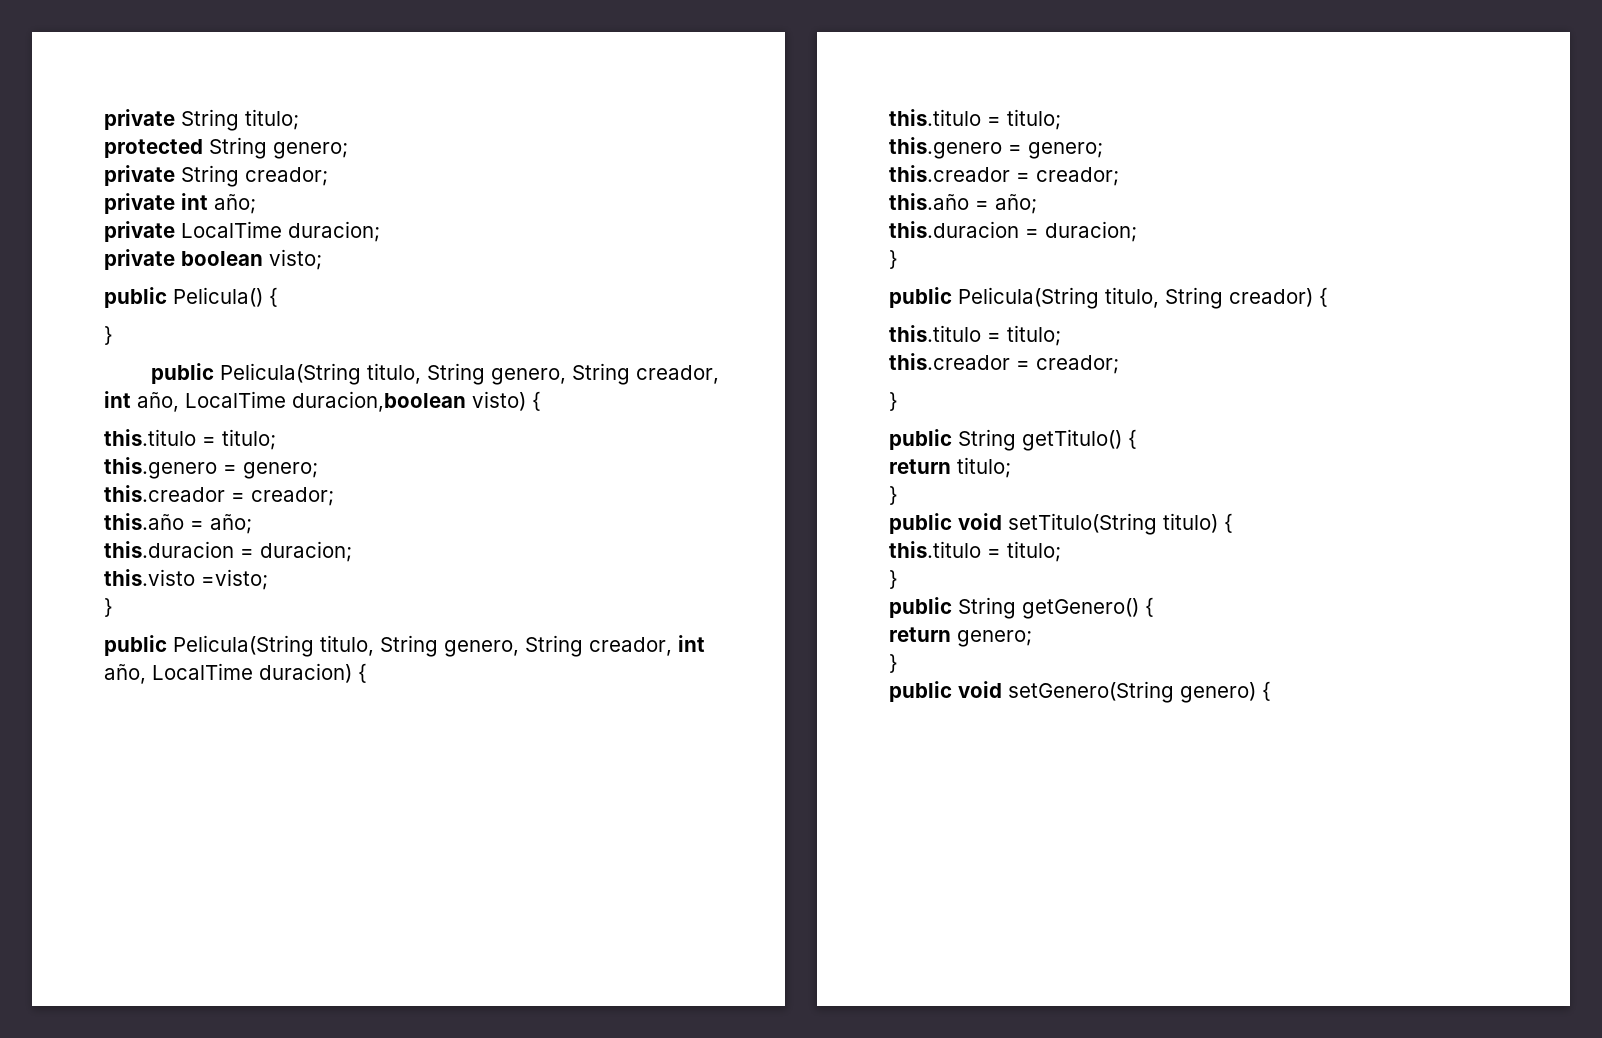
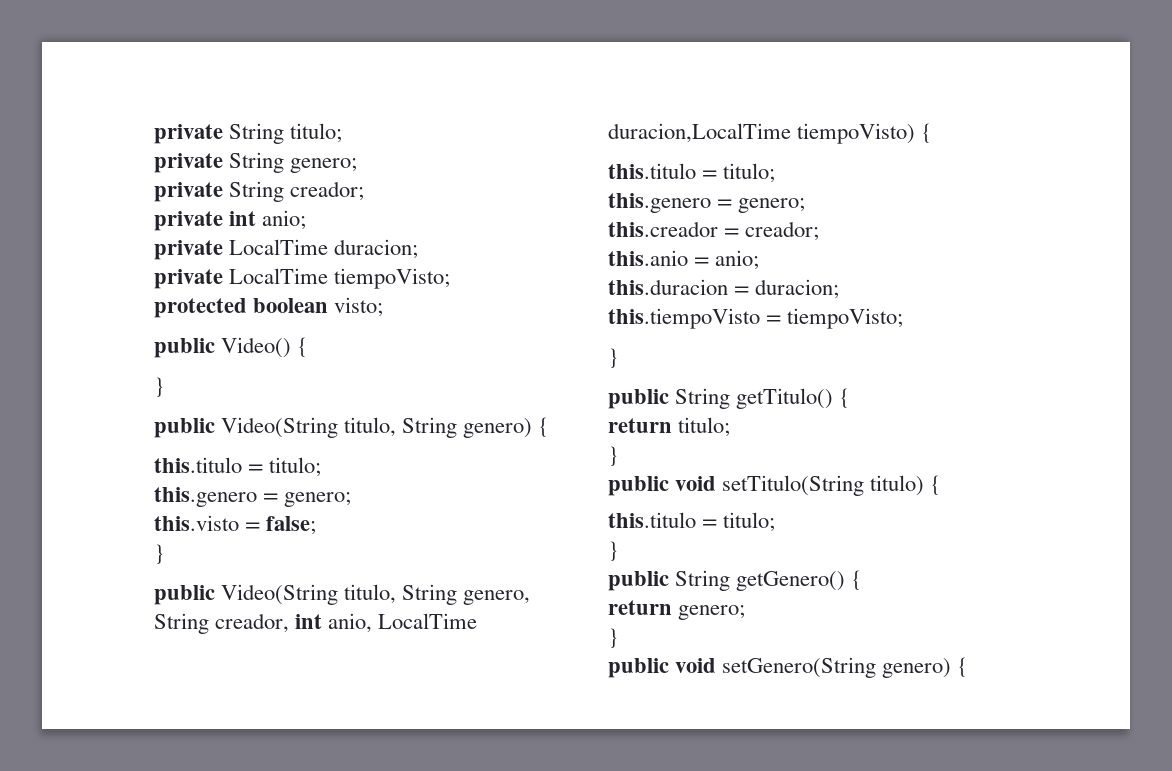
[104,139,203,158] protected -> [154,153,223,173] private
[214,194,256,214] año; -> [262,210,307,230] anio;
(175, 259) none -> [229,268,451,289] [154,298,247,318] LocalTime tiempoVisto; // protected
[173,287,263,307] Pelicula() -> [221,337,292,358] Video()
[219,363,719,385] [104,391,526,412] Pelicula(String titulo, String genero, String creador, int año, LocalTime duracion,boolean visto) -> [221,417,550,438] [154,457,322,477] [154,487,352,507] [154,515,317,535] [154,544,165,564] [154,584,531,605] [154,613,478,634] [608,123,916,144] Video(String titulo, String genero) { // this.titulo = titulo; // this.genero = genero; // this.visto = false; // } // public Video(String titulo, String genero, String creador, int anio, LocalTime duracion,LocalTime tiempoVisto)
[104,513,252,534] [104,541,352,562] [104,569,268,590] [104,598,113,617] [104,635,705,657] [104,663,367,684] [889,109,1061,130] [889,137,1103,159] [889,165,1119,186] [889,193,1037,214] [889,221,1137,242] [889,250,898,269] [889,287,1328,309] [889,325,1061,346] [889,353,1119,374] this.año = año; // this.duracion = duracion; // this.visto =visto; // } // public Pelicula(String titulo, String genero, String creador, int año, LocalTime duracion) { // this.titulo = titulo; // this.genero = genero; // this.creador = creador; // this.año = año; // this.duracion = duracion; // } // public Pelicula(String titulo, String creador) { // this.titulo = titulo; // this.creador = creador; -> [608,250,760,270] [608,279,840,299] [608,308,904,329] this.anio = anio; // this.duracion = duracion; // this.tiempoVisto = tiempoVisto;

